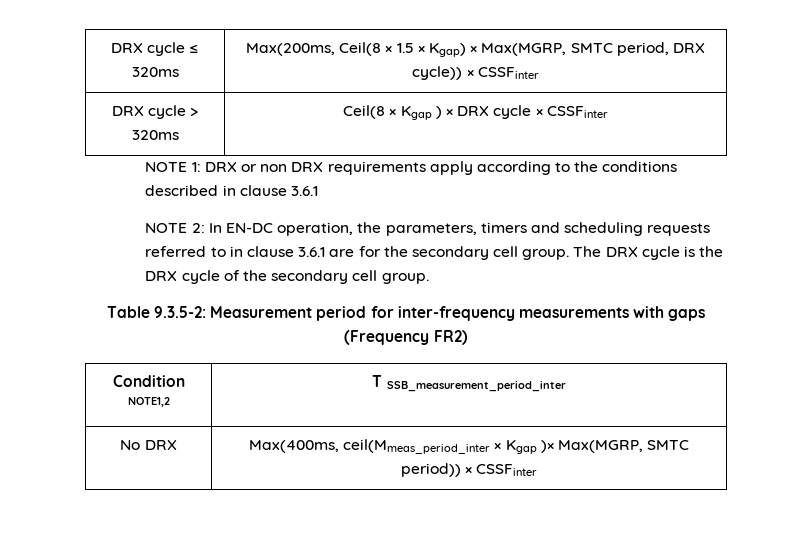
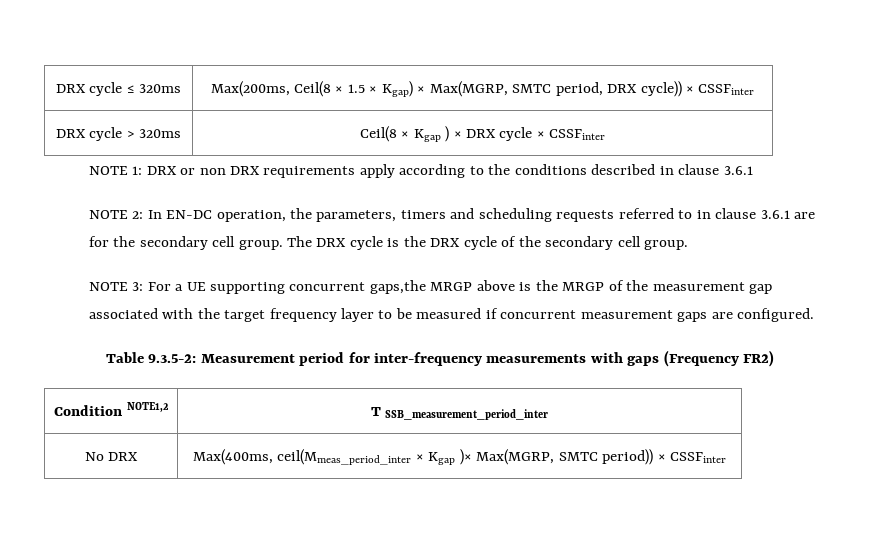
(429, 278) none -> [88,280,773,294] [88,308,815,322] // NOTE 3: For a UE supporting concurrent gaps,the MRGP above is the MRGP of the measurement gap associated with the target frequency layer to be measured if concurrent measurement gaps are configured.

